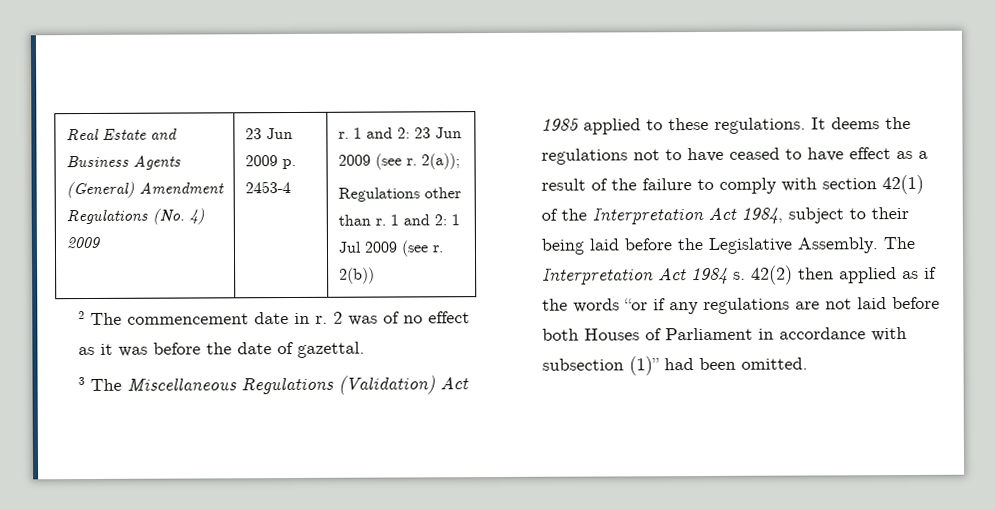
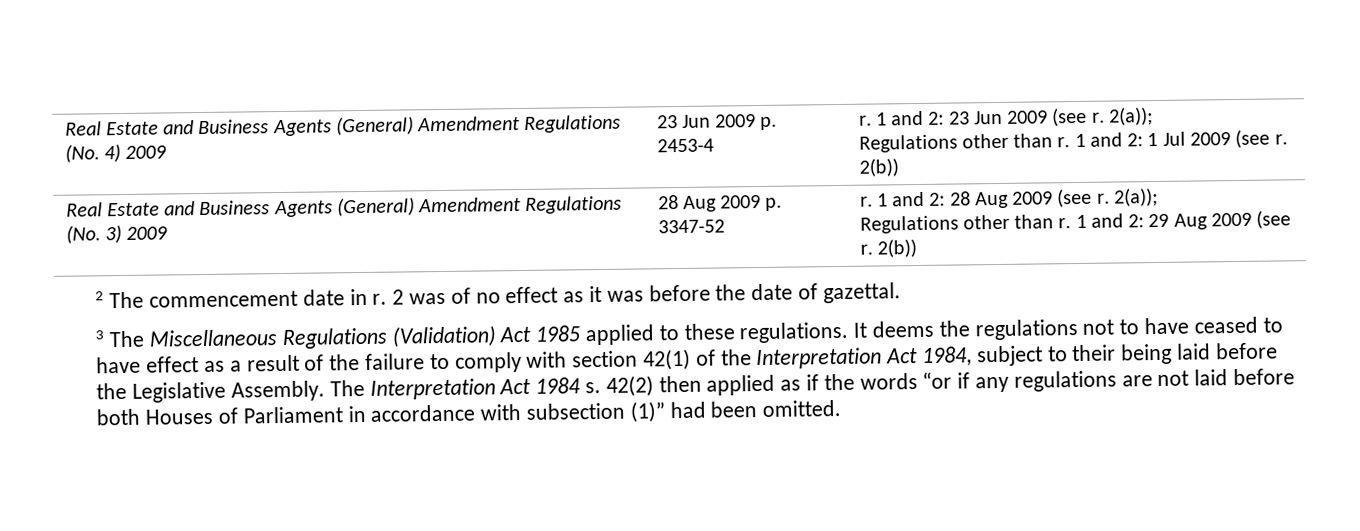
(375, 275) none -> [65,195,623,218] [65,225,169,244] [657,194,783,212] [657,219,725,234] [859,187,1158,209] [859,210,1292,234] [859,239,917,258] // Real Estate and Business Agents (General) Amendment Regulations (No. 3) 2009 | 28 Aug 2009 p. 3347-52 | r. 1 and 2: 28 Aug 2009 (see r. 2(a)); // Regulations other than r. 1 and 2: 29 Aug 2009 (see r. 2(b))

